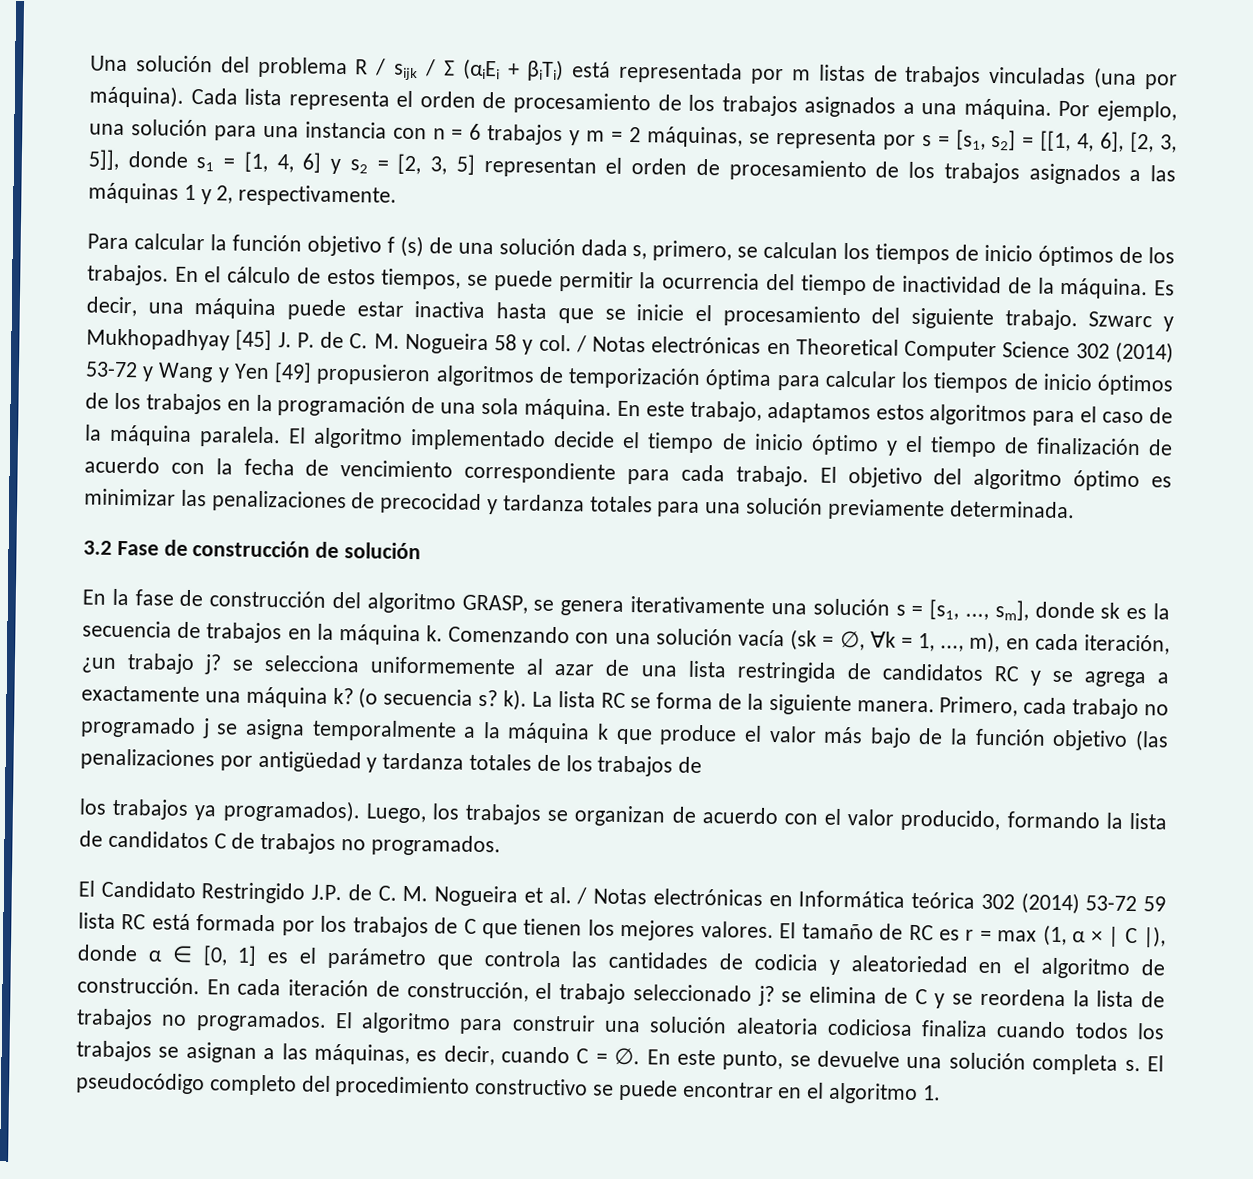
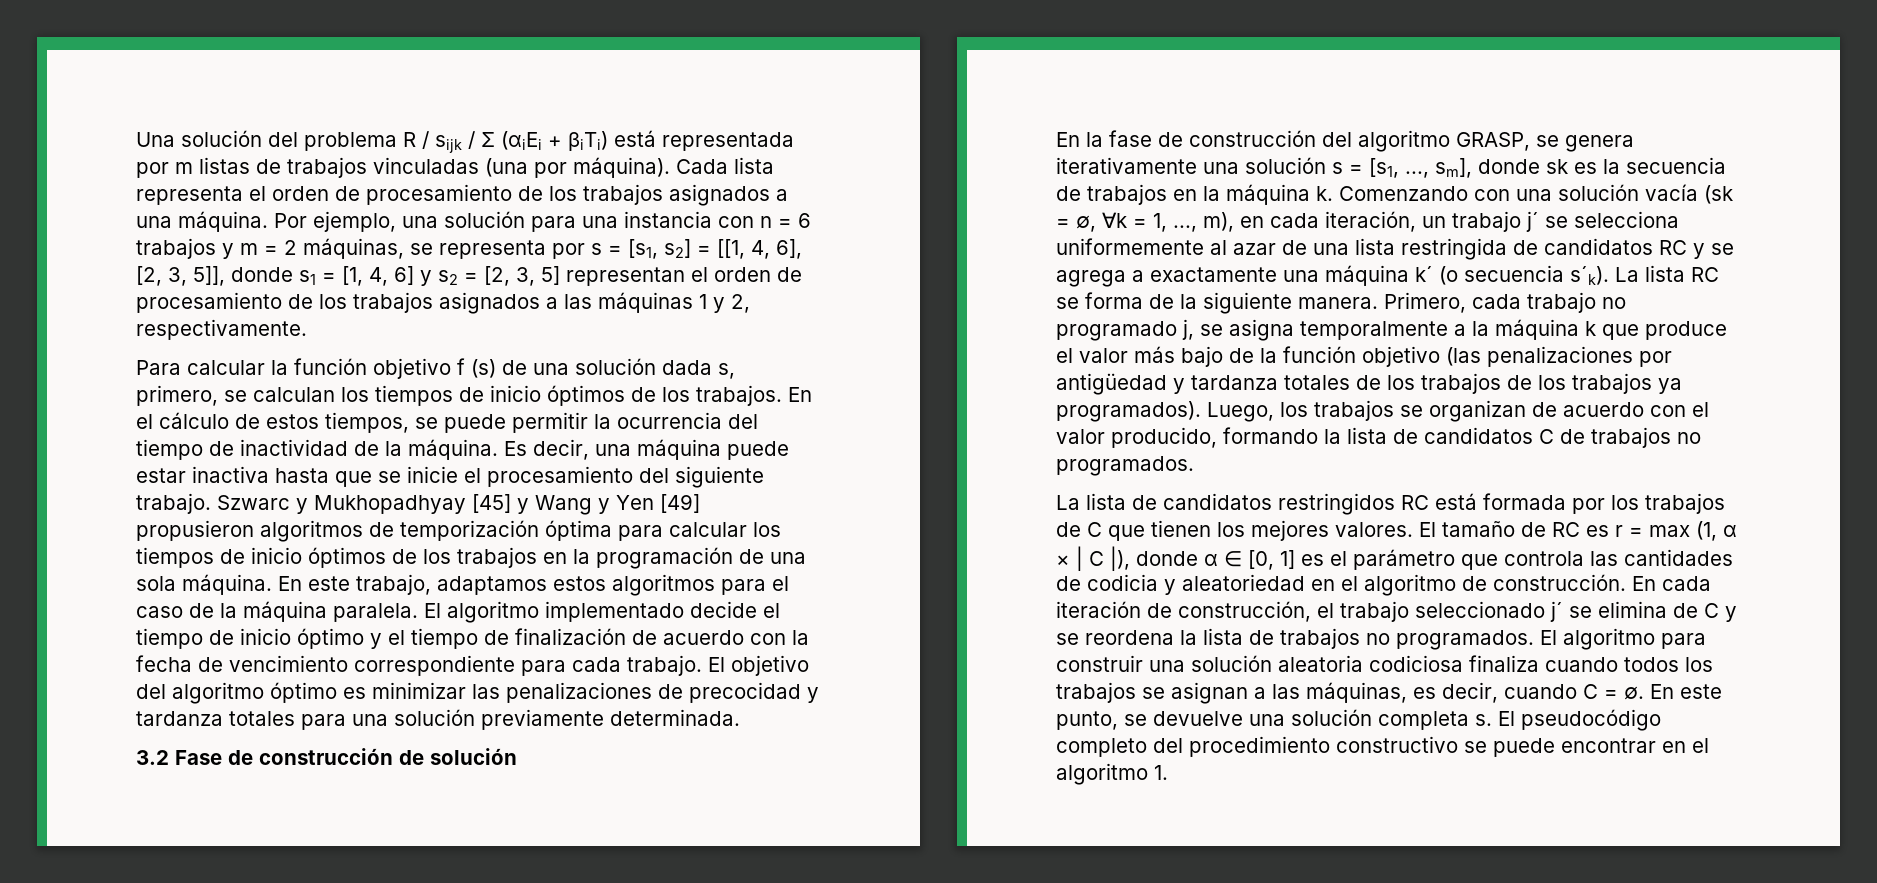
[277,331,1174,364] [85,361,138,378] J. P. de C. M. Nogueira 58 y col. / Notas electrónicas en Theoretical Computer Science 302 (2014) 53-72 -> (511, 503) none
[81,653,223,675] ¿un trabajo j? -> [1422,211,1539,232] un trabajo j´
[332,687,354,705] k? -> [1415,266,1433,282] k´
[478,689,527,711] s? k). -> [1570,266,1609,285] s´k).
[201,718,210,739] j -> [1182,319,1194,340] j,
(703, 765) // -> (1532, 382) none
[78,880,1166,915] [78,912,116,929] El Candidato Restringido J.P. de C. M. Nogueira et al. / Notas electrónicas en Informática teórica 302 (2014) 53-72 59 lista -> [1056,493,1395,515] La lista de candidatos restringidos
[757,985,775,1007] j? -> [1550,601,1563,622] j´

